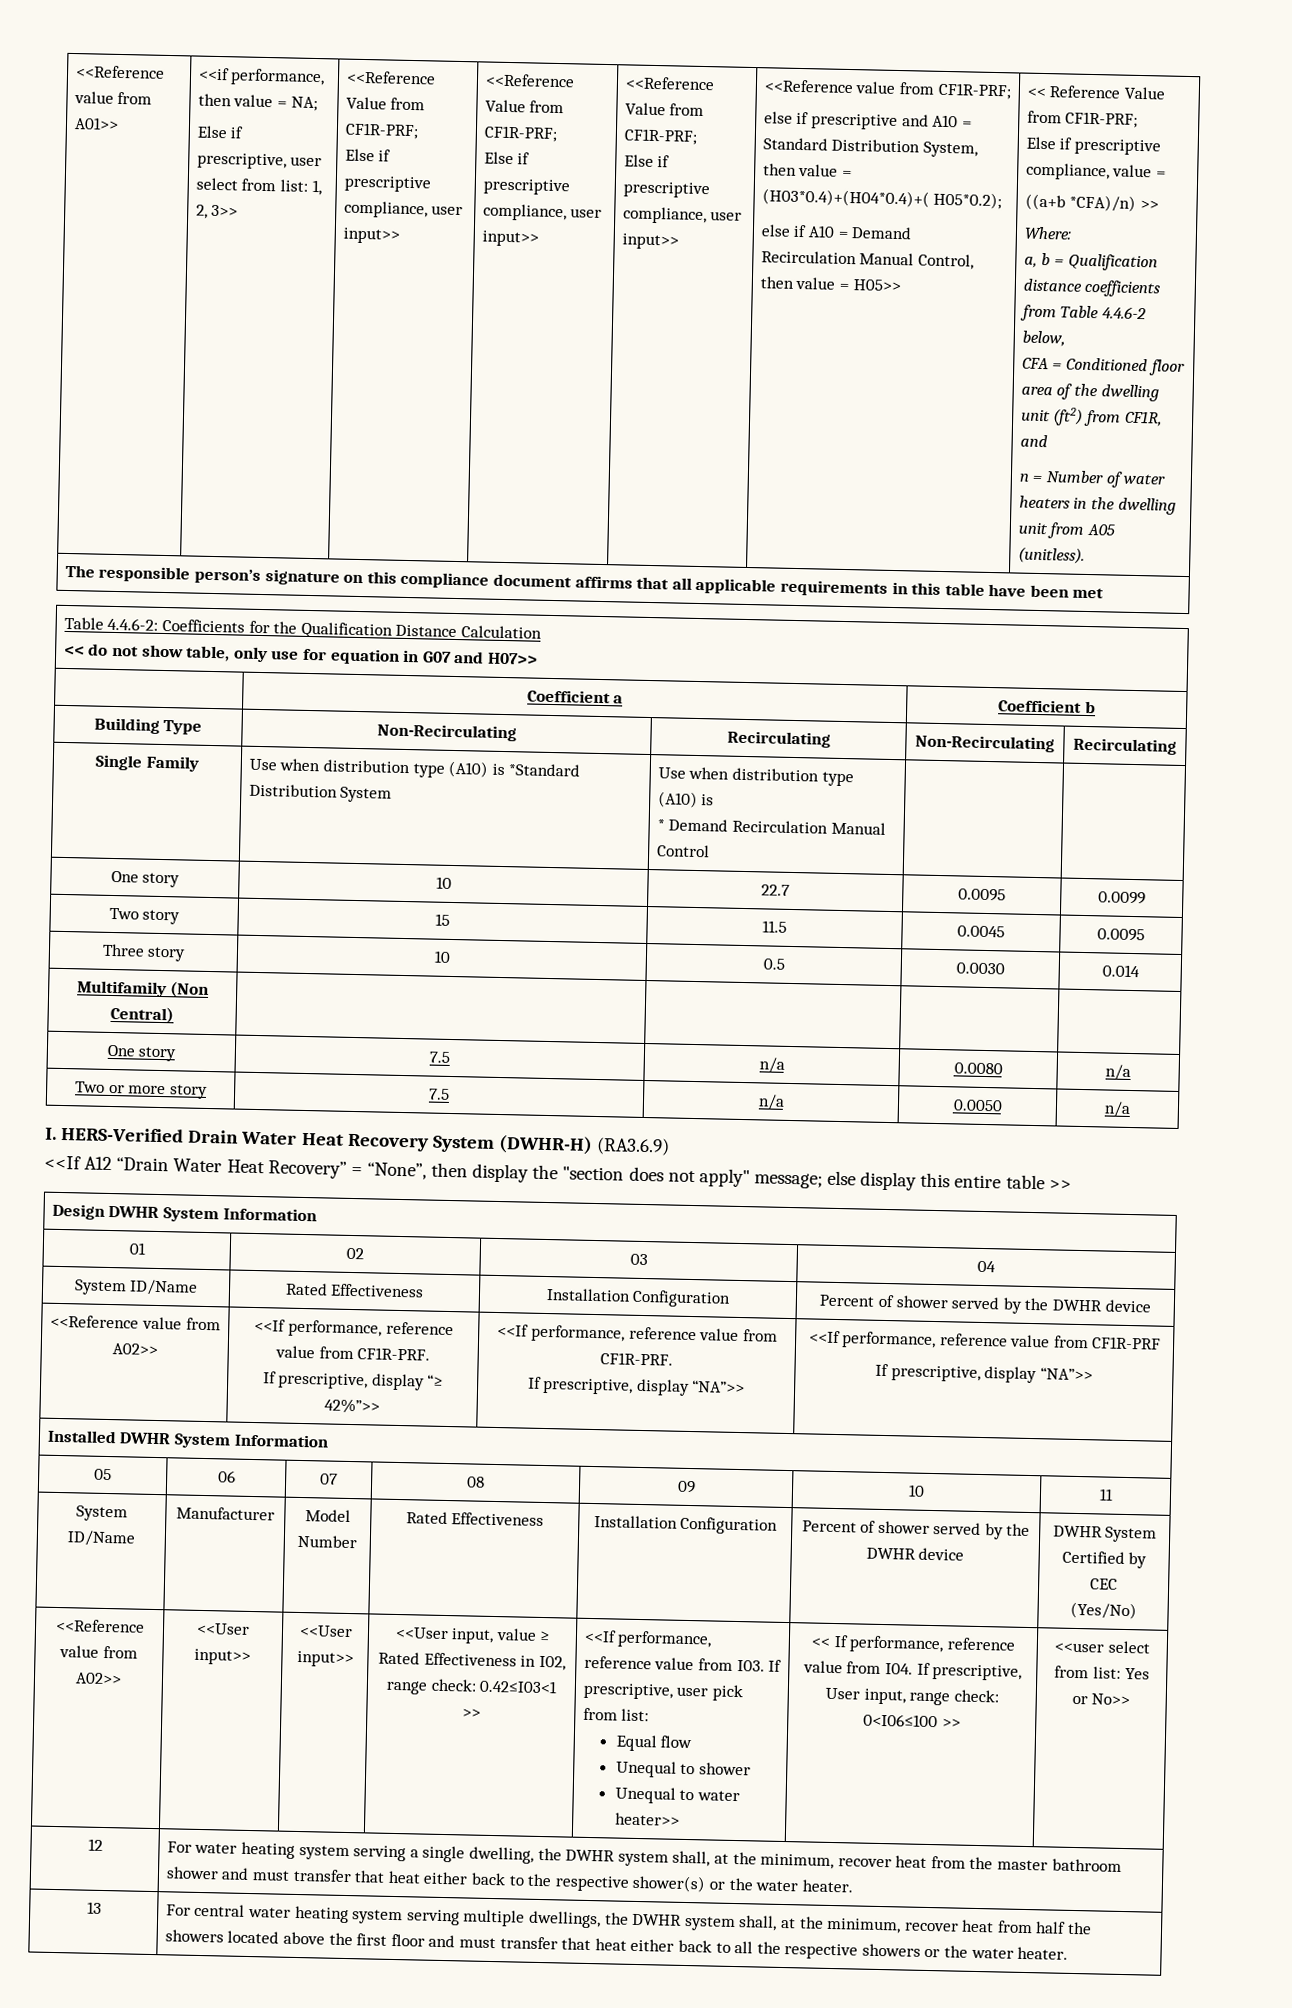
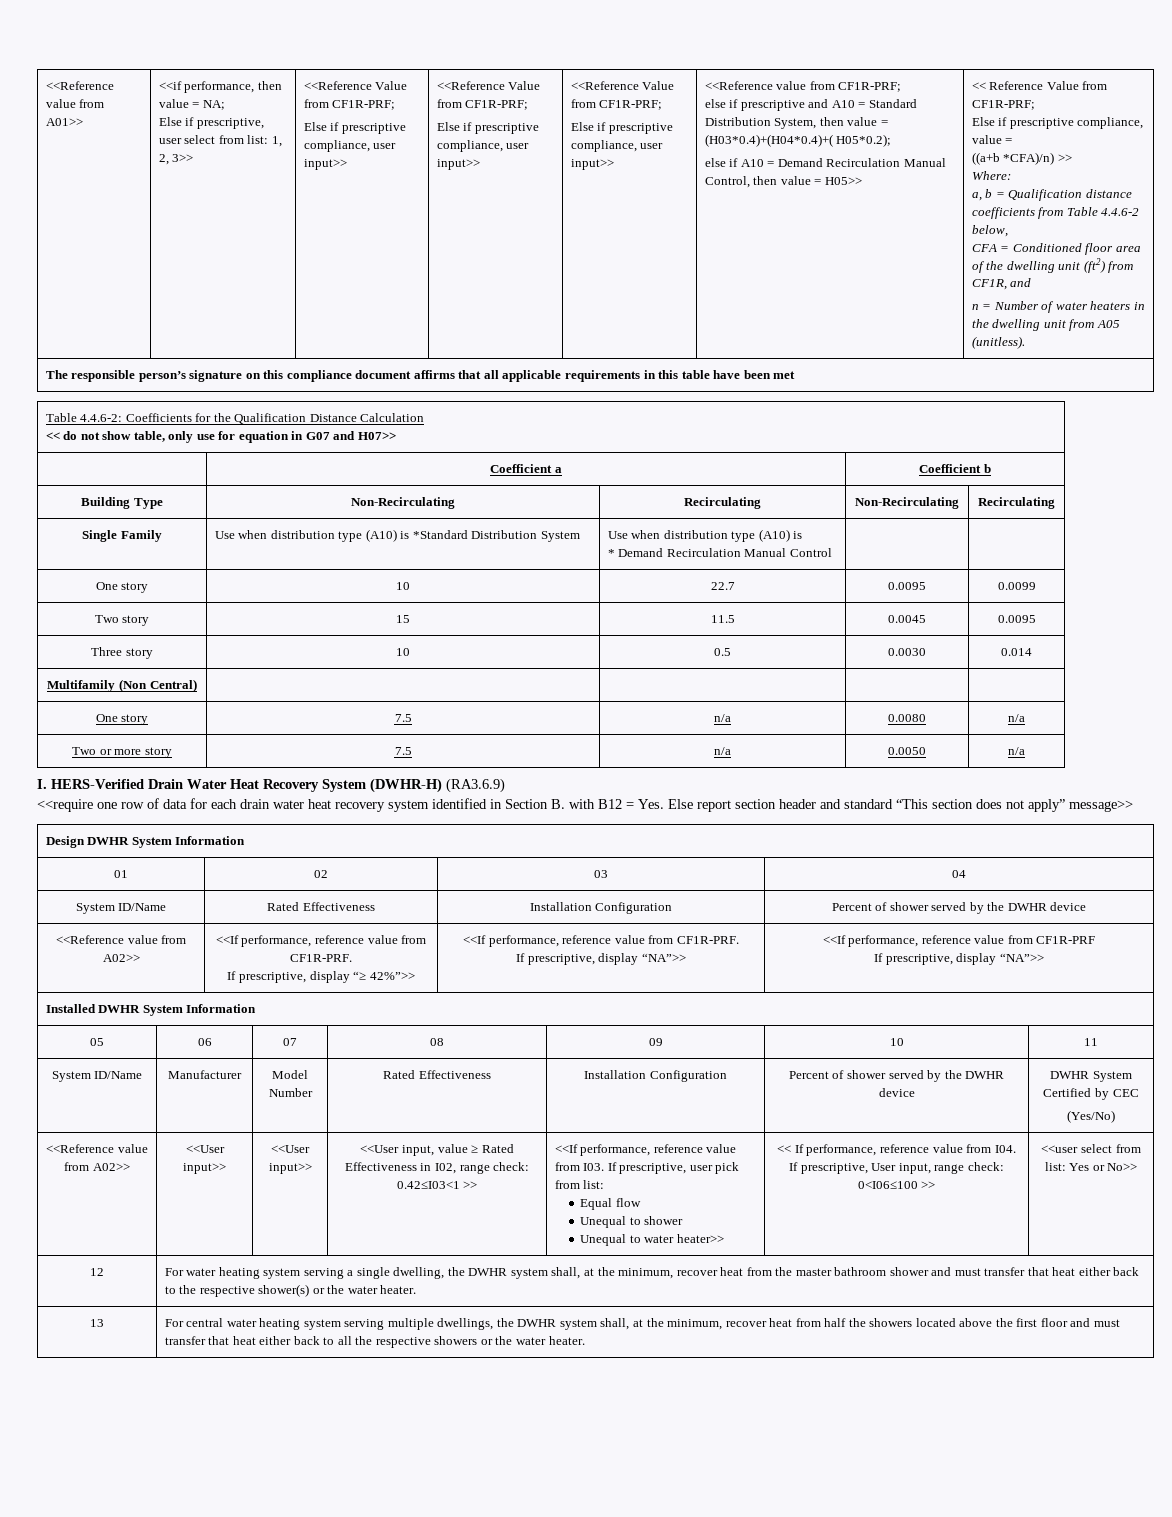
[44,1155,1072,1191] <<If A12 “Drain Water Heat Recovery” = “None”, then display the "section does not apply" message; else display this entire table >> -> [37,798,1133,812] <<require one row of data for each drain water heat recovery system identified in Section B. with B12 = Yes. Else report section header and standard “This section does not apply” message>>

